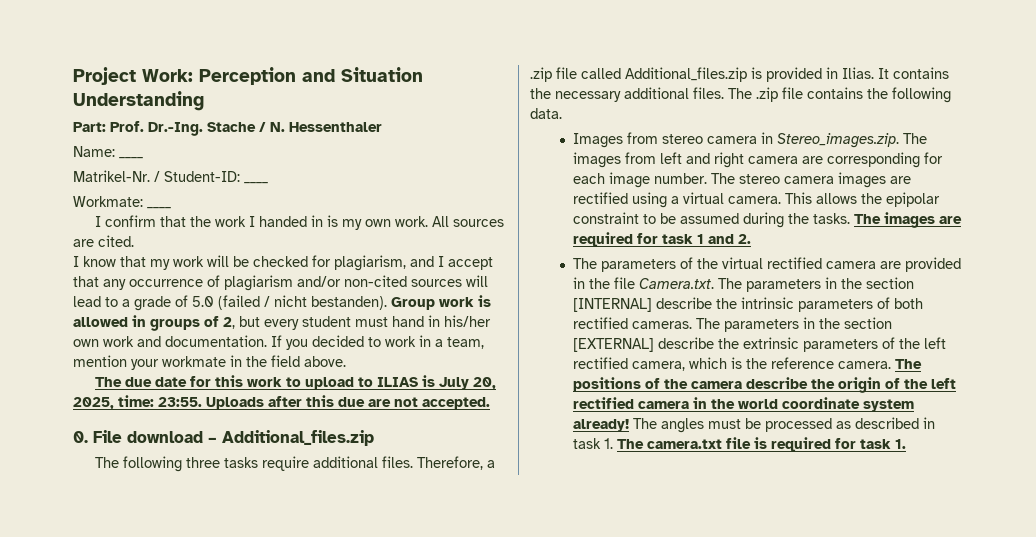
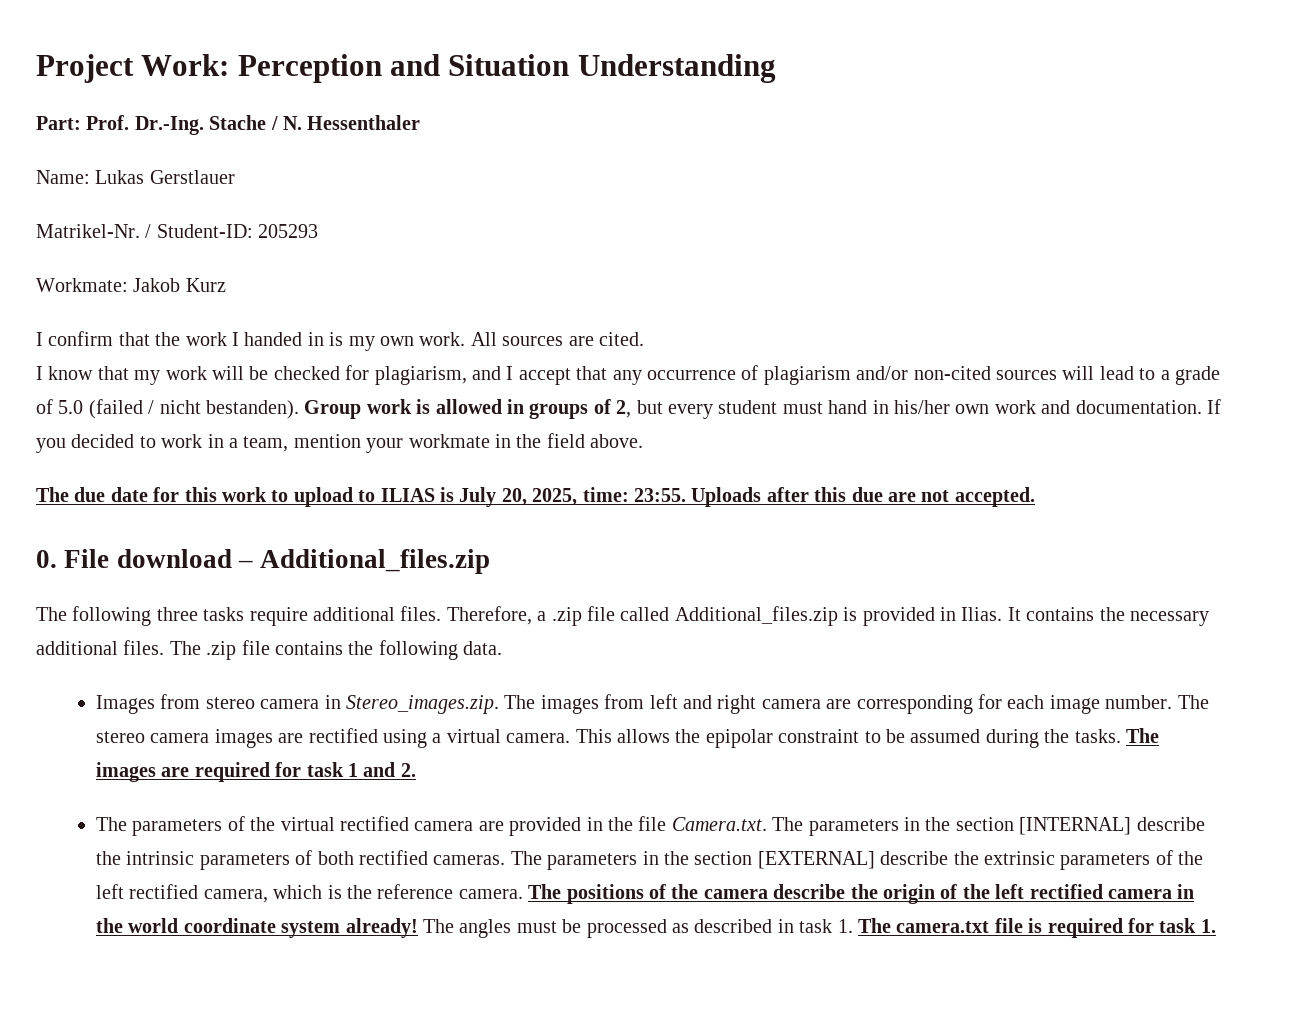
[119,157,143,159] ____ -> [95,170,235,184] Lukas Gerstlauer
[244,182,268,184] ____ -> [258,224,319,238] 205293
[147,207,171,209] ____ -> [133,278,226,292] Jakob Kurz

